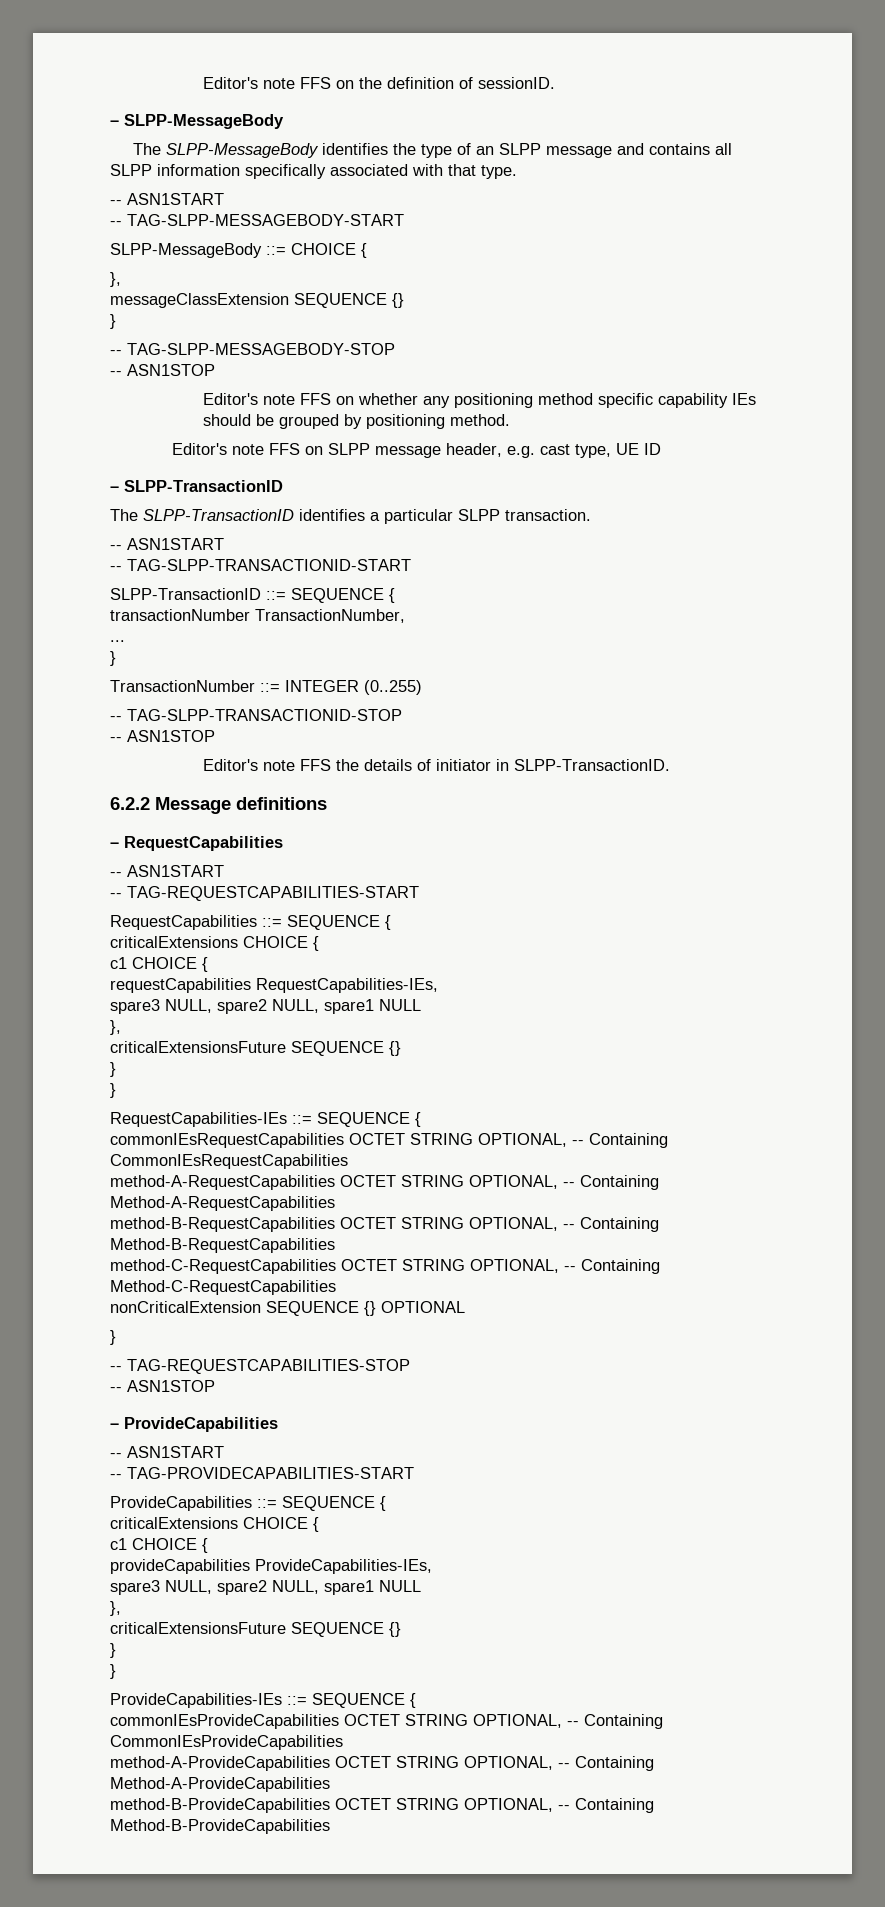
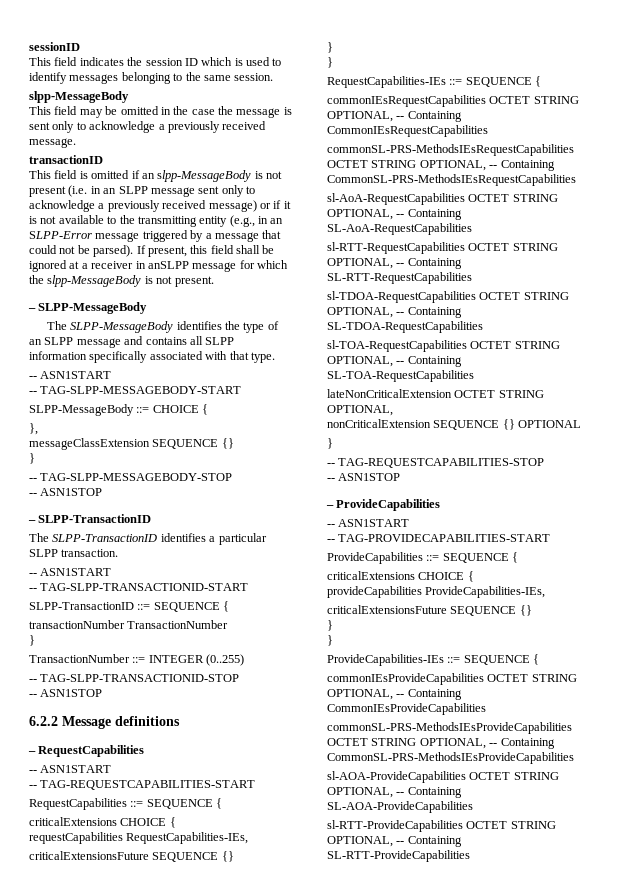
[202,77,555,89] Editor's note FFS on the definition of sessionID. -> [29,42,80,51] [29,57,282,66] [29,72,274,84] [29,91,129,103] [29,106,292,118] [29,121,267,133] [29,138,76,148] [29,155,103,164] [29,170,282,182] [29,185,255,197] [29,200,291,212] [29,215,284,227] [29,230,282,242] [29,245,275,257] [29,260,288,272] [29,275,214,287] sessionID // This field indicates the session ID which is used to identify messages belonging to the same session. // slpp-MessageBody // This field may be omitted in the case the message is sent only to acknowledge a previously received message. // transactionID // This field is omitted if an slpp-MessageBody is not present (i.e. in an SLPP message sent only to acknowledge a previously received message) or if it is not available to the transmitting entity (e.g., in an SLPP-Error message triggered by a message that could not be parsed). If present, this field shall be ignored at a receiver in anSLPP message for which the slpp-MessageBody is not present.
[202,393,756,408] [202,414,510,429] [171,443,661,458] // Editor's note FFS on whether any positioning method specific capability IEs should be grouped by positioning method. // Editor's note FFS on SLPP message header, e.g. cast type, UE ID -> (103, 492) none
[255,609,405,623] [110,640,125,642] TransactionNumber, // ... -> [127,620,229,629] TransactionNumber
[202,759,670,771] // Editor's note FFS the details of initiator in SLPP-TransactionID. -> (103, 693) none
[110,957,208,972] // c1 CHOICE { -> (176, 822) none
[110,999,421,1014] [110,1020,121,1035] // spare3 NULL, spare2 NULL, spare1 NULL // }, -> (249, 838) none
[110,1175,659,1190] [110,1196,335,1211] [110,1217,659,1232] [110,1238,335,1253] [110,1259,660,1274] [110,1280,336,1295] method-A-RequestCapabilities OCTET STRING OPTIONAL, -- Containing Method-A-RequestCapabilities // method-B-RequestCapabilities OCTET STRING OPTIONAL, -- Containing Method-B-RequestCapabilities // method-C-RequestCapabilities OCTET STRING OPTIONAL, -- Containing Method-C-RequestCapabilities -> [327,144,574,156] [327,160,555,171] [327,174,576,186] [327,193,558,205] [327,209,462,220] [327,223,472,235] [327,242,558,254] [327,258,462,269] [327,272,472,284] [327,291,569,303] [327,307,462,318] [327,321,483,333] [327,340,560,352] [327,356,462,367] [327,370,474,382] [327,389,544,398] [327,405,393,416] commonSL-PRS-MethodsIEsRequestCapabilities OCTET STRING OPTIONAL, -- Containing CommonSL-PRS-MethodsIEsRequestCapabilities // sl-AoA-RequestCapabilities OCTET STRING OPTIONAL, -- Containing SL-AoA-RequestCapabilities // sl-RTT-RequestCapabilities OCTET STRING OPTIONAL, -- Containing SL-RTT-RequestCapabilities // sl-TDOA-RequestCapabilities OCTET STRING OPTIONAL, -- Containing SL-TDOA-RequestCapabilities // sl-TOA-RequestCapabilities OCTET STRING OPTIONAL, -- Containing SL-TOA-RequestCapabilities // lateNonCriticalExtension OCTET STRING OPTIONAL,
[110,1538,208,1553] // c1 CHOICE { -> (474, 576) none
[110,1580,421,1595] [110,1601,121,1616] // spare3 NULL, spare2 NULL, spare1 NULL // }, -> (546, 592) none
[110,1756,654,1771] [110,1777,330,1792] [110,1798,654,1813] [110,1819,330,1834] method-A-ProvideCapabilities OCTET STRING OPTIONAL, -- Containing Method-A-ProvideCapabilities // method-B-ProvideCapabilities OCTET STRING OPTIONAL, -- Containing Method-B-ProvideCapabilities -> [327,722,572,734] [327,738,555,749] [327,752,574,764] [327,771,559,783] [327,787,462,798] [327,801,473,813] [327,820,556,832] [327,836,462,847] [327,850,470,862] commonSL-PRS-MethodsIEsProvideCapabilities OCTET STRING OPTIONAL, -- Containing CommonSL-PRS-MethodsIEsProvideCapabilities // sl-AOA-ProvideCapabilities OCTET STRING OPTIONAL, -- Containing SL-AOA-ProvideCapabilities // sl-RTT-ProvideCapabilities OCTET STRING OPTIONAL, -- Containing SL-RTT-ProvideCapabilities

